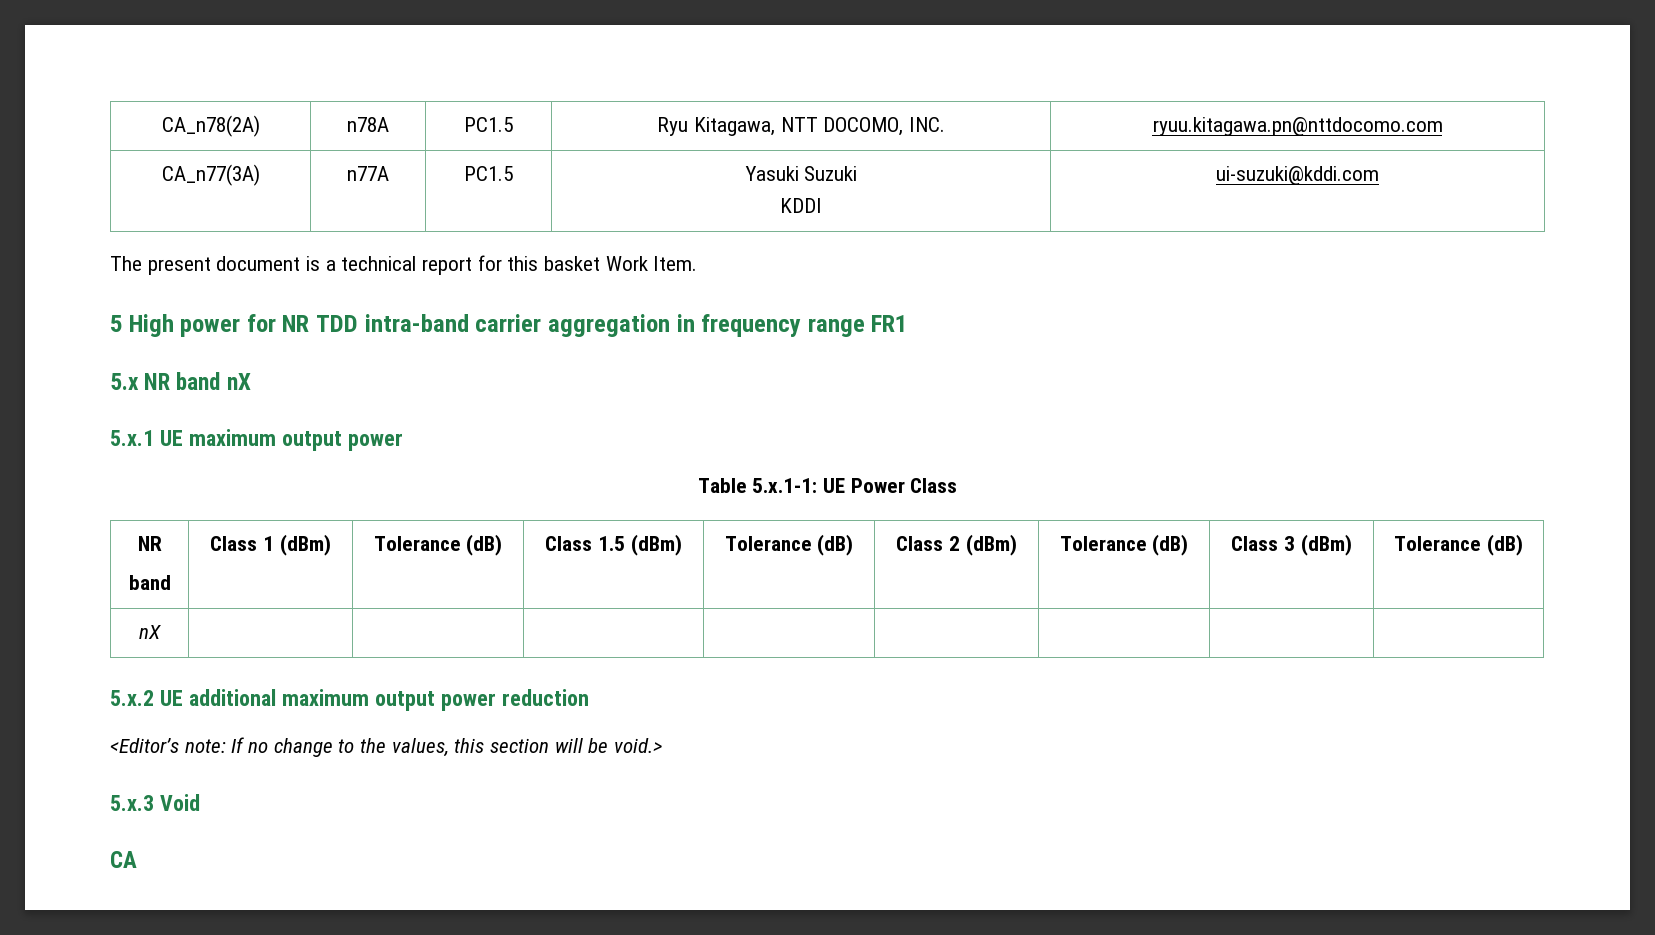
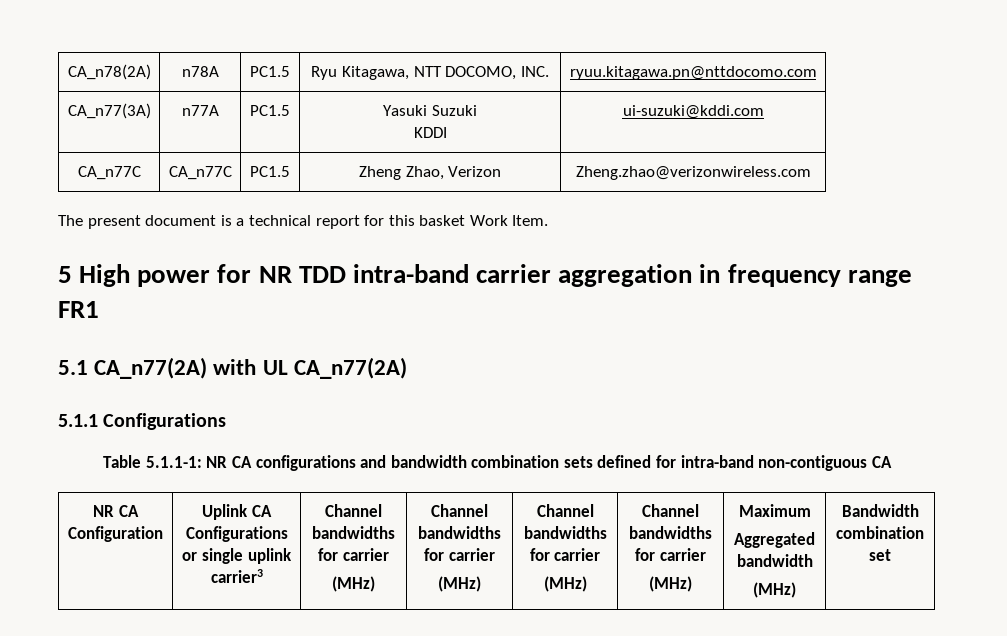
(1379, 175) none -> [77,166,141,180] [168,166,232,180] [250,166,290,177] [358,166,502,180] [575,166,811,180] // CA_n77C | CA_n77C | PC1.5 | Zheng Zhao, Verizon | Zheng.zhao@verizonwireless.com
[110,372,251,390] [110,429,403,451] [697,478,958,493] [137,536,162,551] [128,575,171,590] [210,534,331,556] [373,534,503,556] [545,534,682,556] [724,534,854,556] [896,534,1017,556] [1059,534,1189,556] [1231,534,1352,556] [1394,534,1523,556] [139,625,161,639] [110,689,589,711] [110,737,663,757] [110,794,200,811] [110,851,137,868] 5.x NR band nX // 5.x.1 UE maximum output power // Table 5.x.1-1: UE Power Class // NR // band | Class 1 (dBm) | Tolerance (dB) | Class 1.5 (dBm) | Tolerance (dB) | Class 2 (dBm) | Tolerance (dB) | Class 3 (dBm) | Tolerance (dB) // nX | | | | | | | | // 5.x.2 UE additional maximum output power reduction // <Editor’s note: If no change to the values, this section will be void.> // 5.x.3 Void // CA -> [58,357,407,379] [58,413,227,430] [103,455,892,471] [93,505,139,517] [68,526,163,542] [202,504,272,520] [185,526,288,542] [182,548,292,564] [210,569,263,583] [325,504,382,517] [312,526,395,539] [318,548,389,561] [332,576,375,592] [431,504,488,517] [418,526,501,539] [424,548,495,561] [438,576,481,592] [536,504,594,517] [523,526,607,539] [529,548,601,561] [543,576,587,592] [642,504,699,517] [629,526,712,539] [635,548,706,561] [649,576,692,592] [738,504,811,517] [734,532,815,548] [736,554,813,567] [753,582,796,598] [841,504,919,517] [836,526,924,539] [869,549,891,561] 5.1 CA_n77(2A) with UL CA_n77(2A) // 5.1.1 Configurations // Table 5.1.1-1: NR CA configurations and bandwidth combination sets defined for intra-band non-contiguous CA // NR CA Configuration | Uplink CA Configurations or single uplink carrier3 | Channel bandwidths for carrier // (MHz) | Channel bandwidths for carrier // (MHz) | Channel bandwidths for carrier // (MHz) | Channel bandwidths for carrier // (MHz) | Maximum // Aggregated bandwidth // (MHz) | Bandwidth combination set

